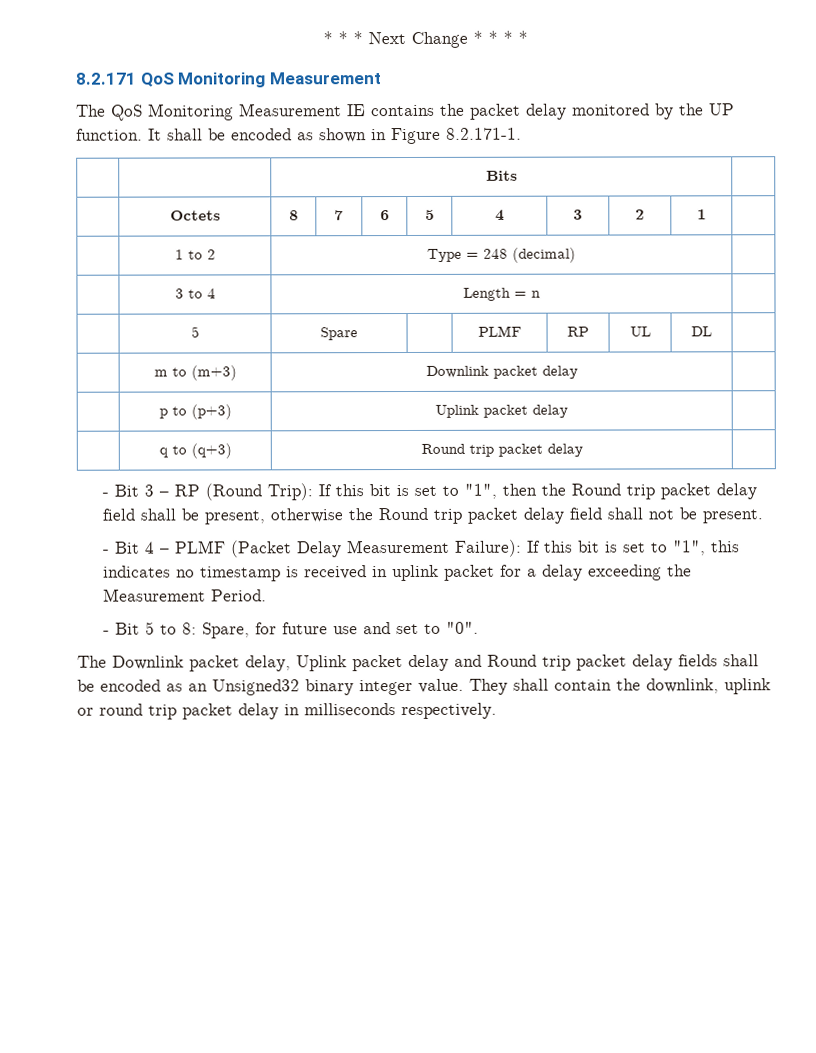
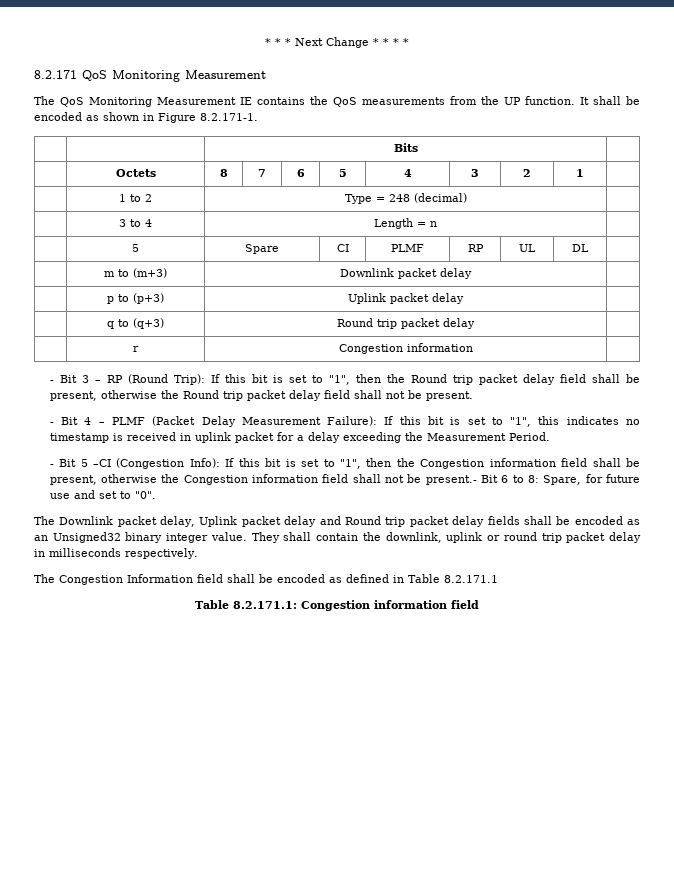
[470,103,674,120] packet delay monitored by -> [333,96,477,107] QoS measurements from
(358, 334) none -> [336,244,349,252] CI
(583, 450) none -> [133,346,139,352] [338,343,473,354] // | r | Congestion information |
(156, 628) none -> [93,458,640,469] [49,474,509,485] –CI (Congestion Info): If this bit is set to "1", then the Congestion information field shall be present, otherwise the Congestion information field shall not be present.- Bit 6
(497, 711) none -> [34,574,498,585] [195,600,479,611] // The Congestion Information field shall be encoded as defined in Table 8.2.171.1 // Table 8.2.171.1: Congestion information field

